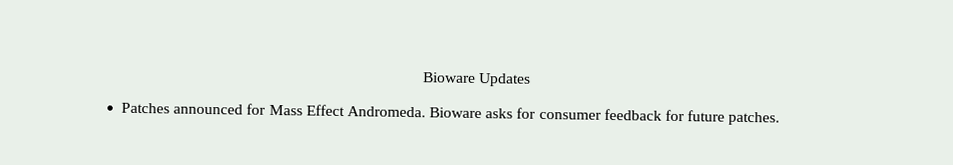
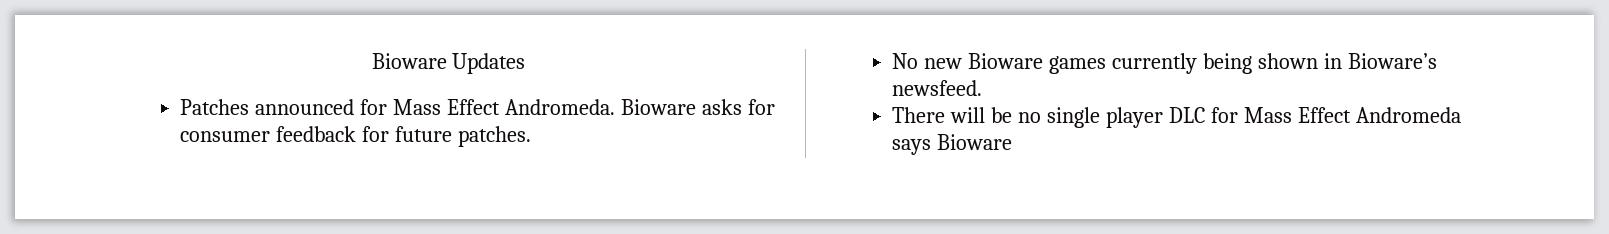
(781, 118) none -> [892,53,1437,74] [892,80,983,96] [892,107,1461,128] [892,134,1013,155] // No new Bioware games currently being shown in Bioware’s newsfeed. // There will be no single player DLC for Mass Effect Andromeda says Bioware

